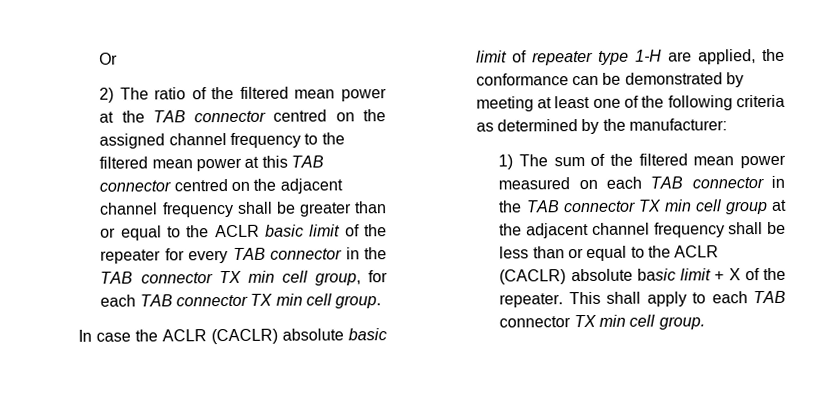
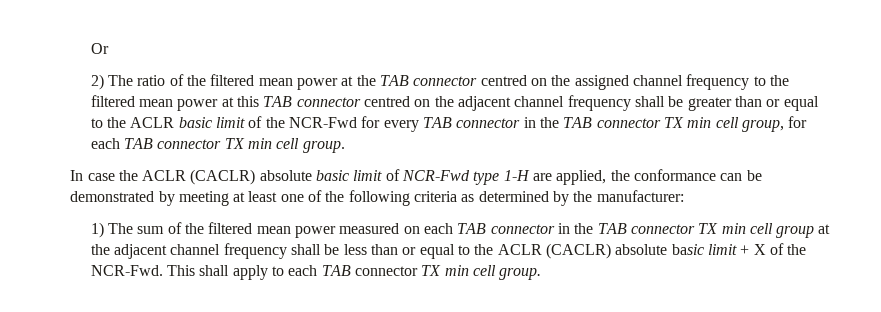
[100,249,162,264] repeater -> [289,117,358,128] NCR-Fwd
[531,50,593,66] repeater -> [402,170,471,181] NCR-Fwd
[499,293,564,308] repeater. -> [90,265,163,276] NCR-Fwd.

